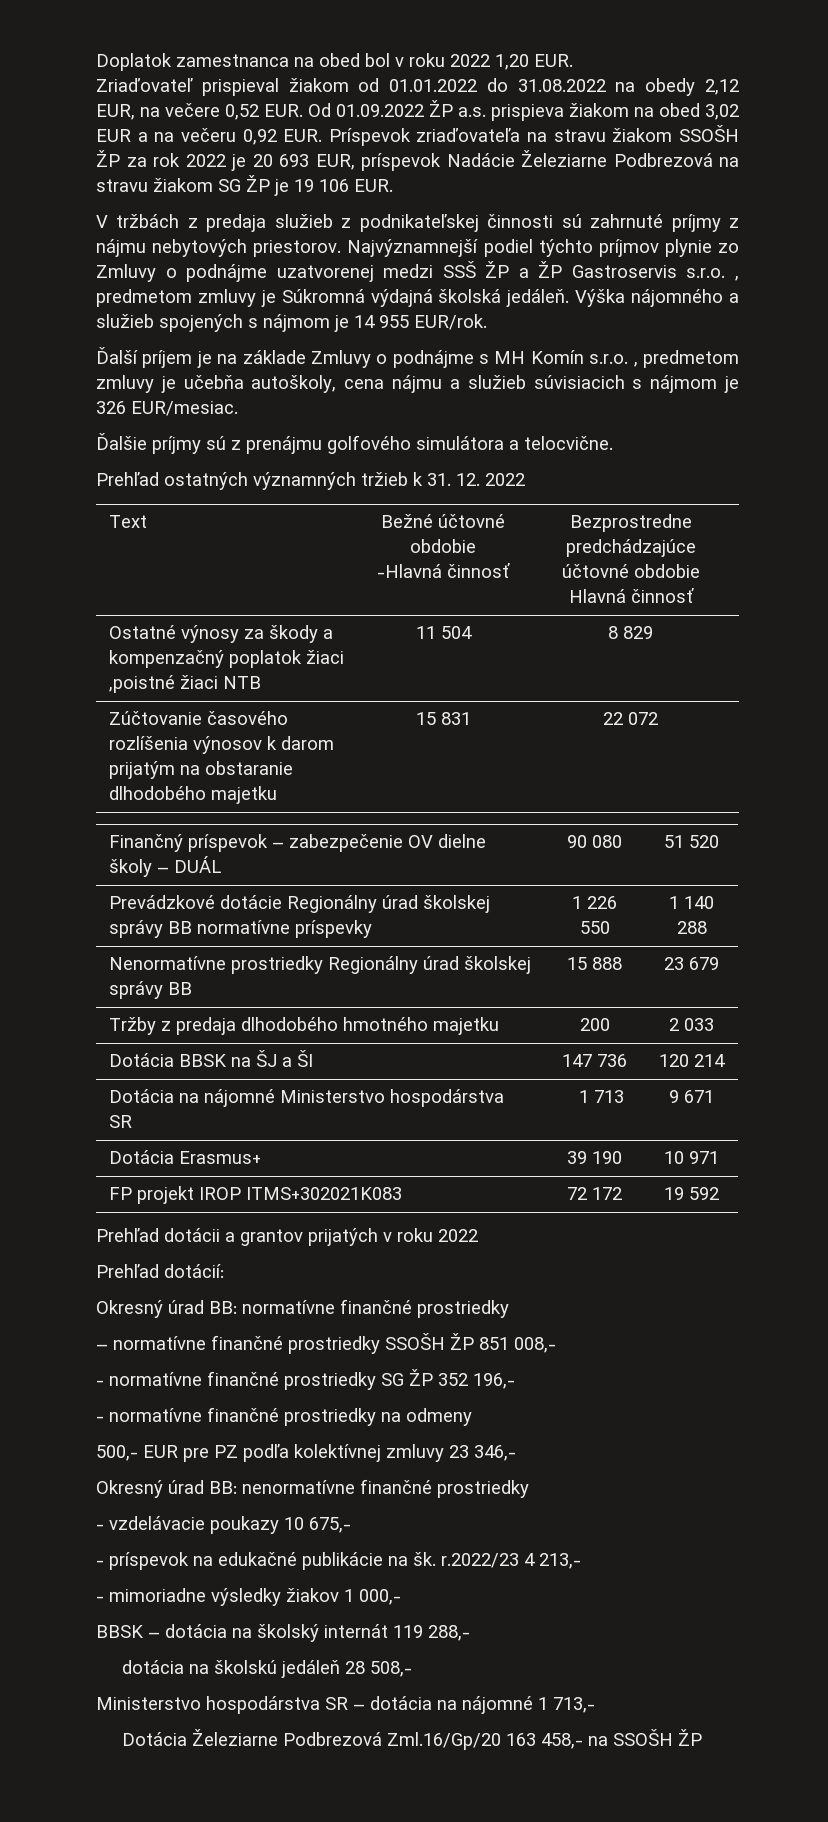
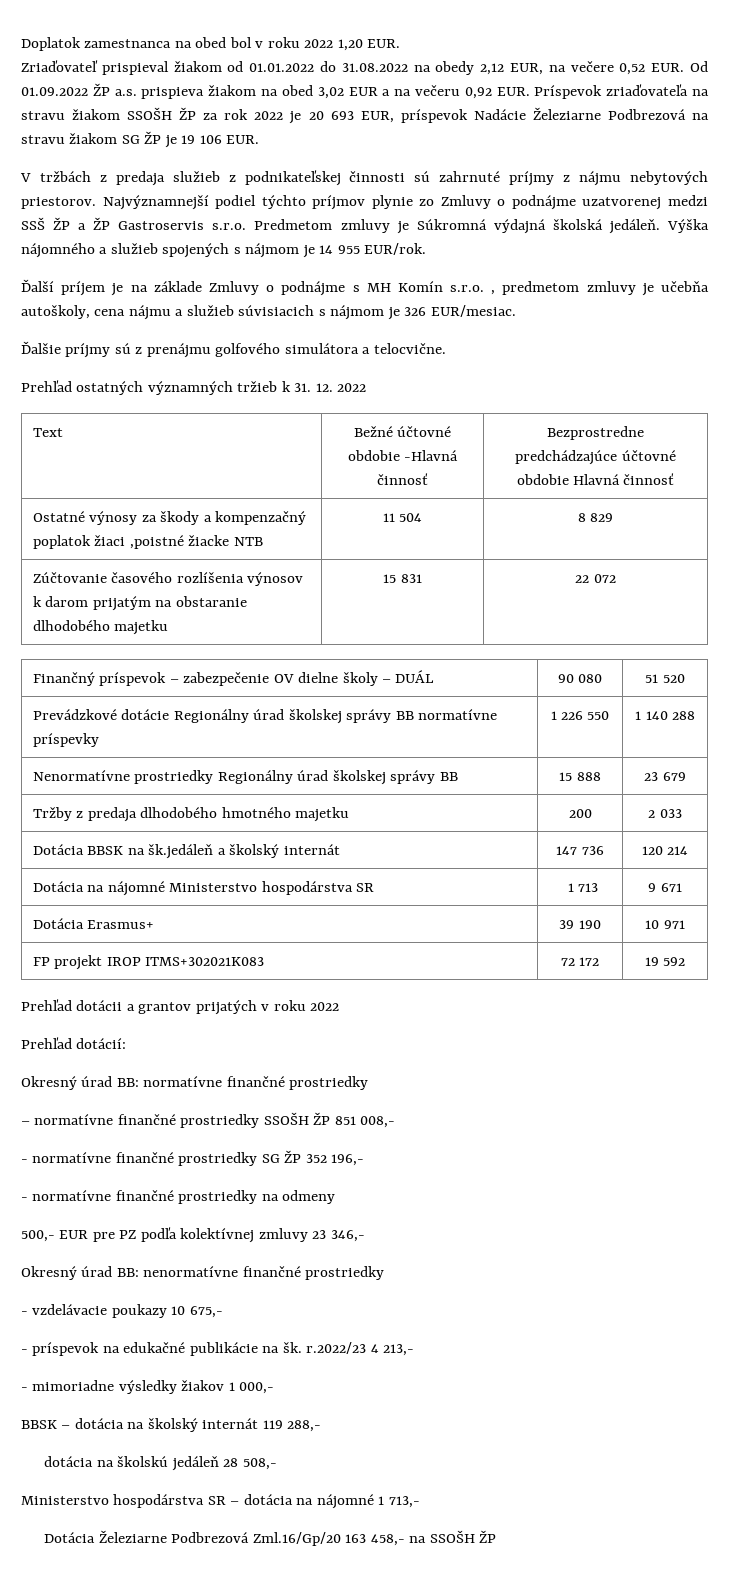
[735,276,739,281] [96,289,192,307] , predmetom -> [254,219,333,230] Predmetom
[179,675,218,689] žiaci -> [188,535,230,546] žiacke
[255,1050,313,1067] ŠJ a ŠI -> [148,844,340,859] šk.jedáleň a školský internát

